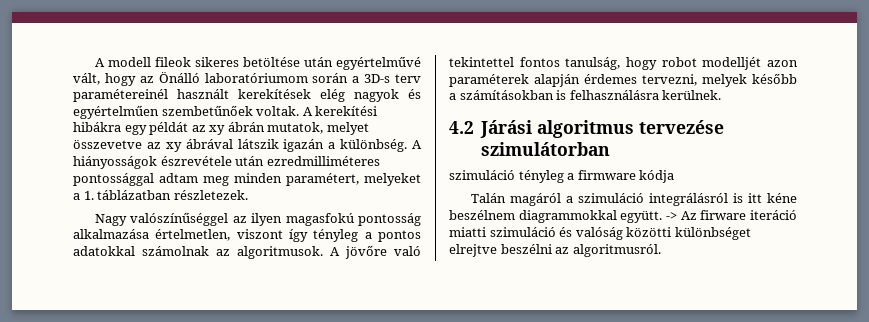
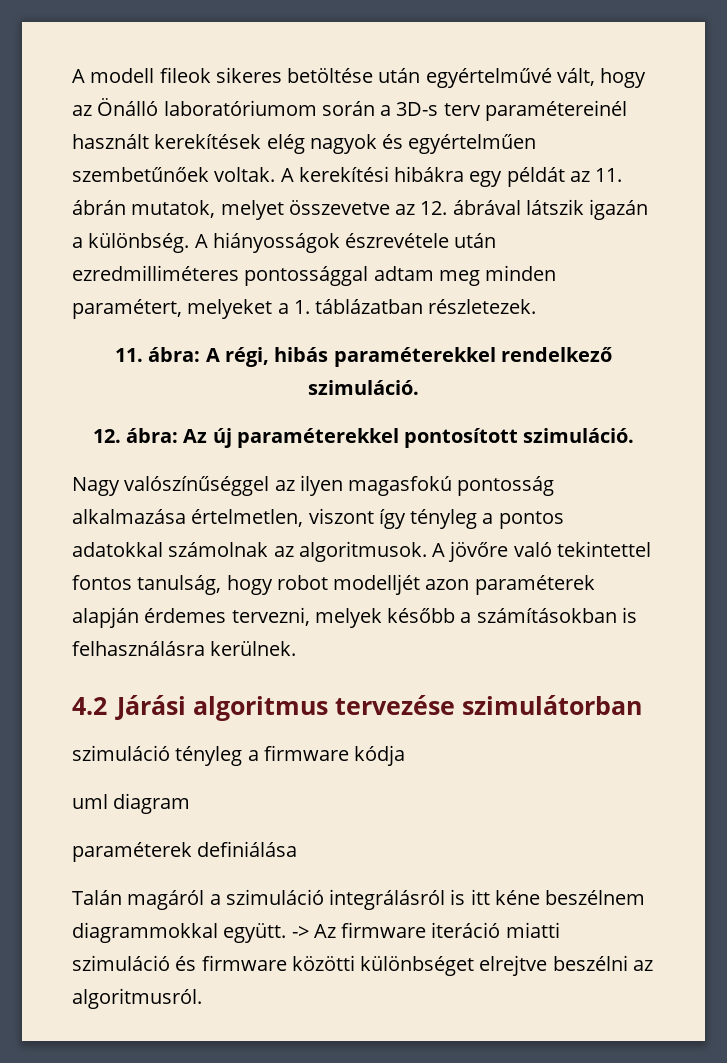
[209,125,226,135] xy -> [595,168,623,182] 11.
[165,142,182,152] xy -> [420,201,448,215] 12.
(248, 195) none -> [115,347,612,367] [308,380,419,395] [92,428,635,448] // 11. ábra: A régi, hibás paraméterekkel rendelkező szimuláció. // 12. ábra: Az új paraméterekkel pontosított szimuláció.
(675, 176) none -> [72,793,191,814] [72,841,298,862] // uml diagram // paraméterek definiálása
[700,210,747,220] firware -> [341,922,427,938] firmware
[575,227,623,240] valóság -> [201,955,287,971] firmware

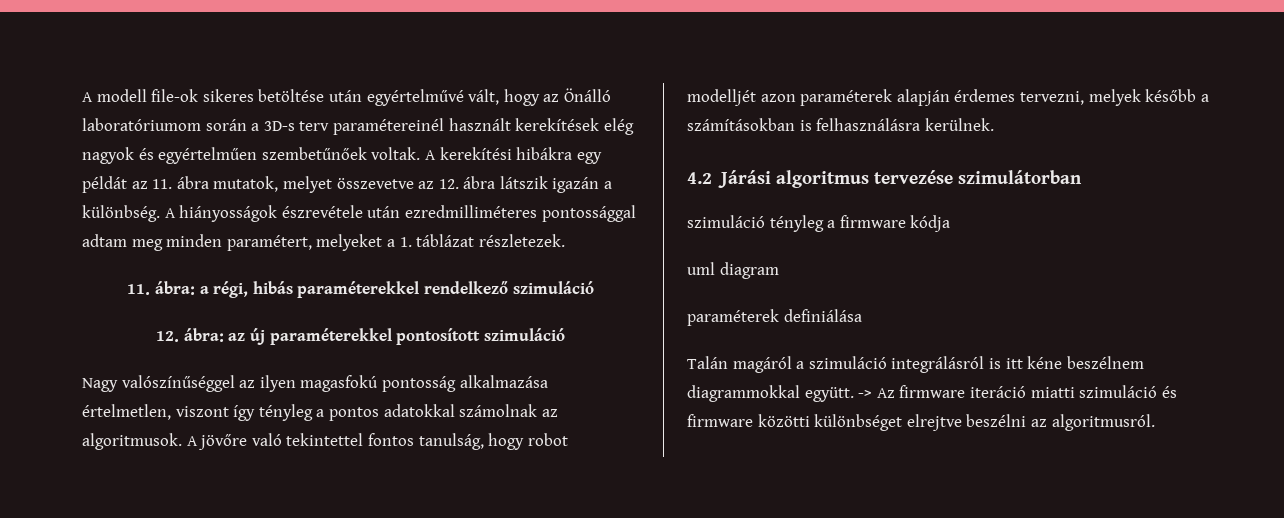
[159,67,211,83] fileok -> [151,89,199,102] file-ok
[72,200,126,215] ábrán -> [176,176,209,189] ábra
[452,200,521,215] ábrával -> [463,176,496,189] ábra
[315,299,424,314] táblázatban -> [416,234,475,247] táblázat
[205,348,220,362] A -> [199,286,209,294] a
[308,380,419,395] szimuláció. -> [512,281,594,294] szimuláció
[183,429,208,443] Az -> [228,333,246,341] az
[523,428,635,443] szimuláció. -> [483,328,565,341] szimuláció

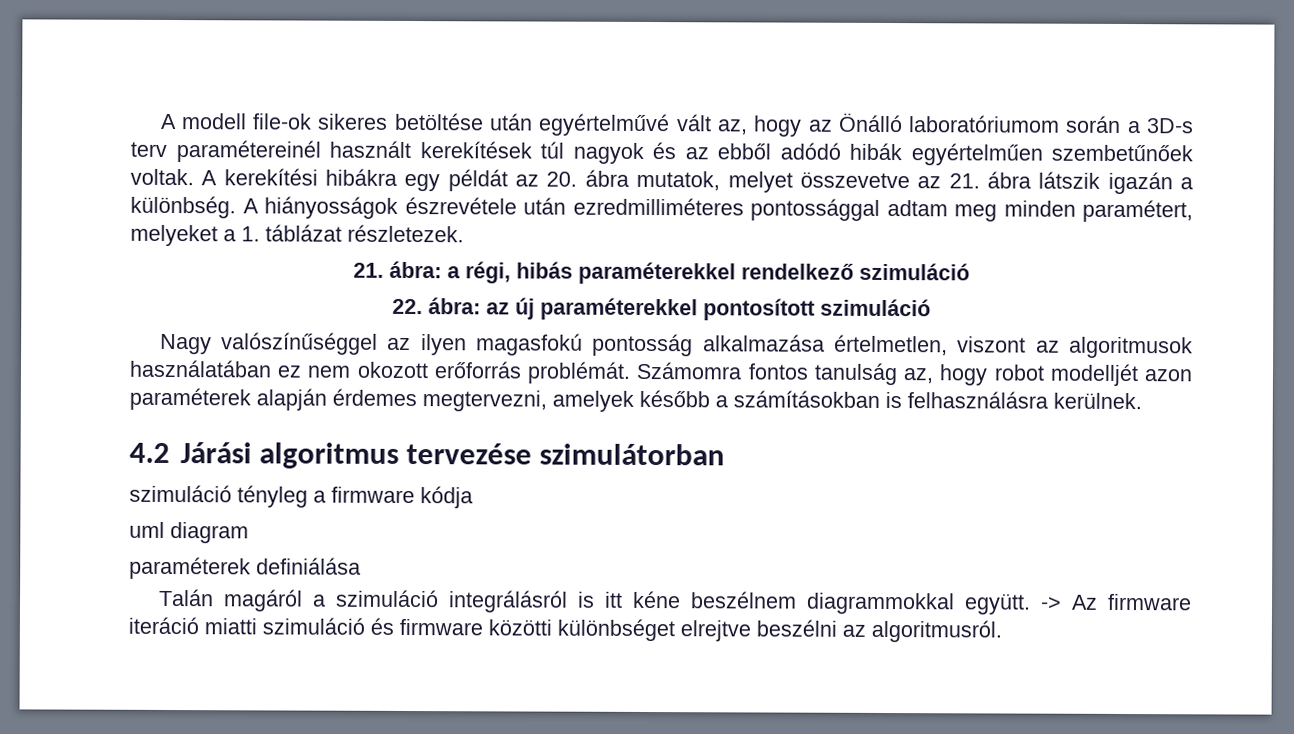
[468,89,500,105] vált, -> [675,114,748,135] vált az,
[603,118,634,135] elég -> [540,141,564,159] túl
(154, 154) none -> [684,142,902,161] az ebből adódó hibák
[152,179,173,189] 11. -> [546,171,578,187] 20.
[438,179,459,189] 12. -> [948,173,980,189] 21.
[127,284,151,295] 11. -> [353,262,384,278] 21.
[156,331,180,342] 12. -> [392,298,423,315] 22.
[233,404,558,421] [82,433,484,450] így tényleg a pontos adatokkal számolnak az algoritmusok. A jövőre való tekintettel fontos tanulság, -> [1035,336,1193,359] [129,359,934,386] az algoritmusok használatában ez nem okozott erőforrás problémát. Számomra fontos tanulság az,
[1019,89,1141,106] tervezni, melyek -> [422,390,634,412] megtervezni, amelyek

